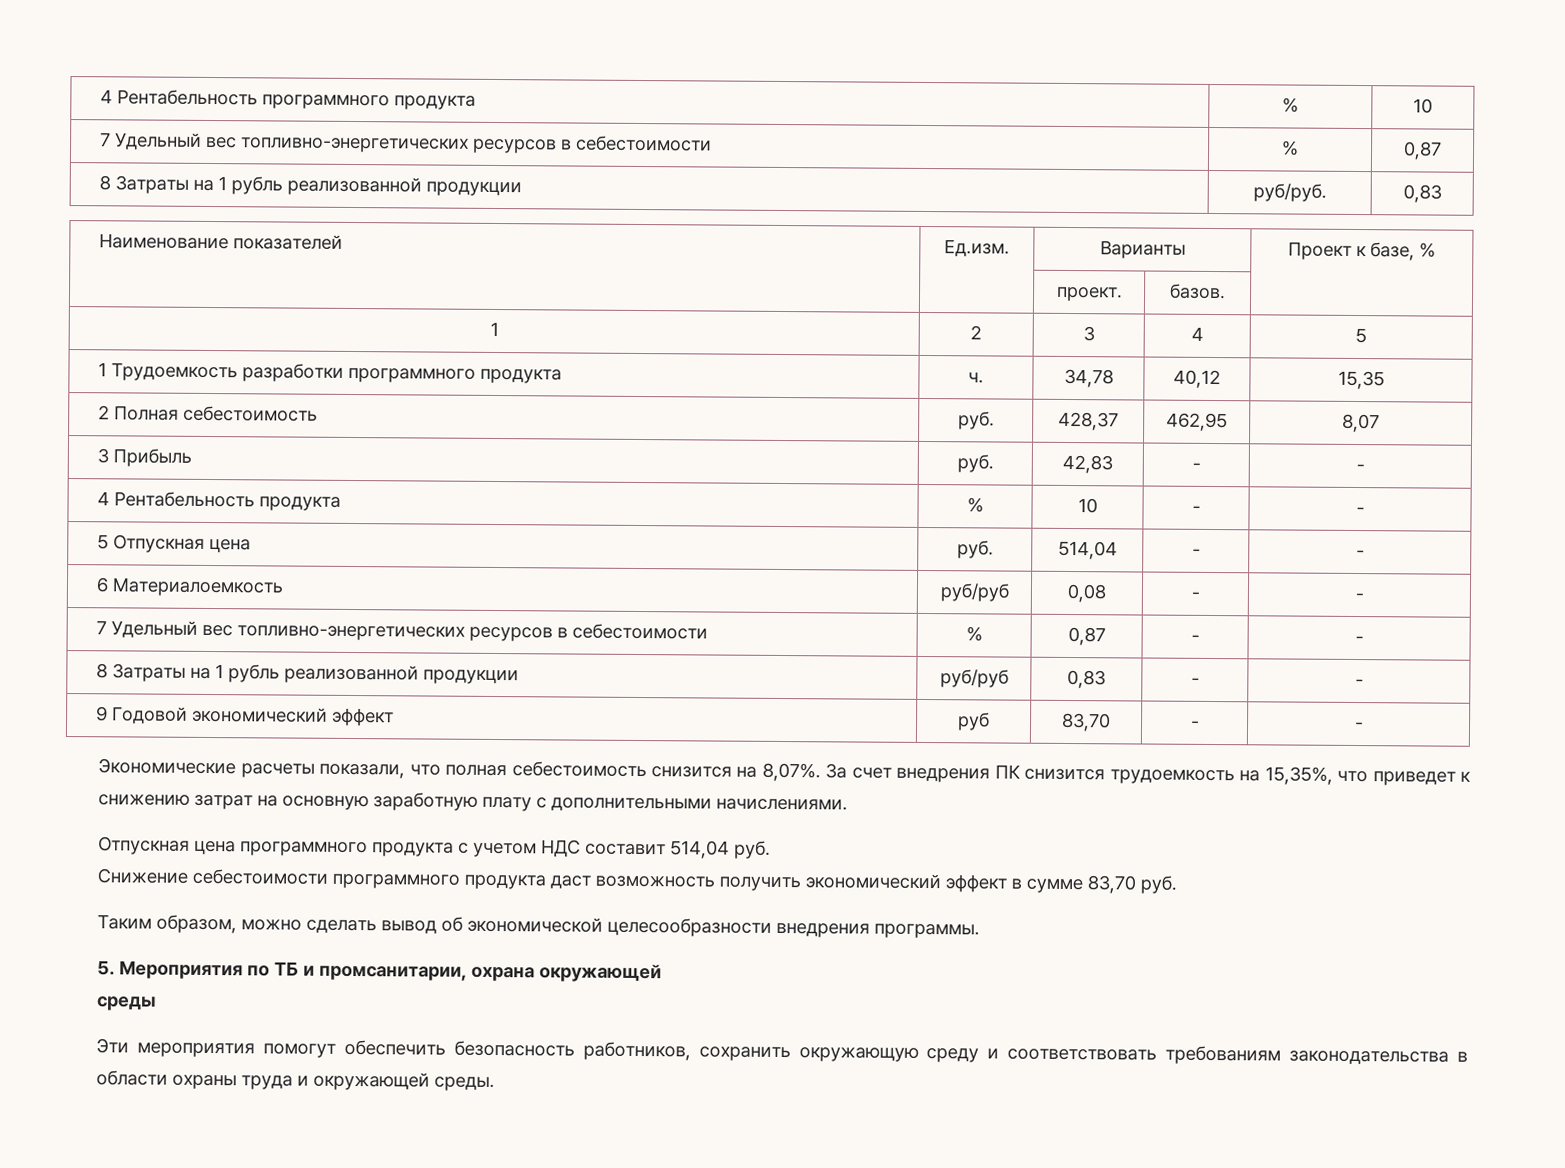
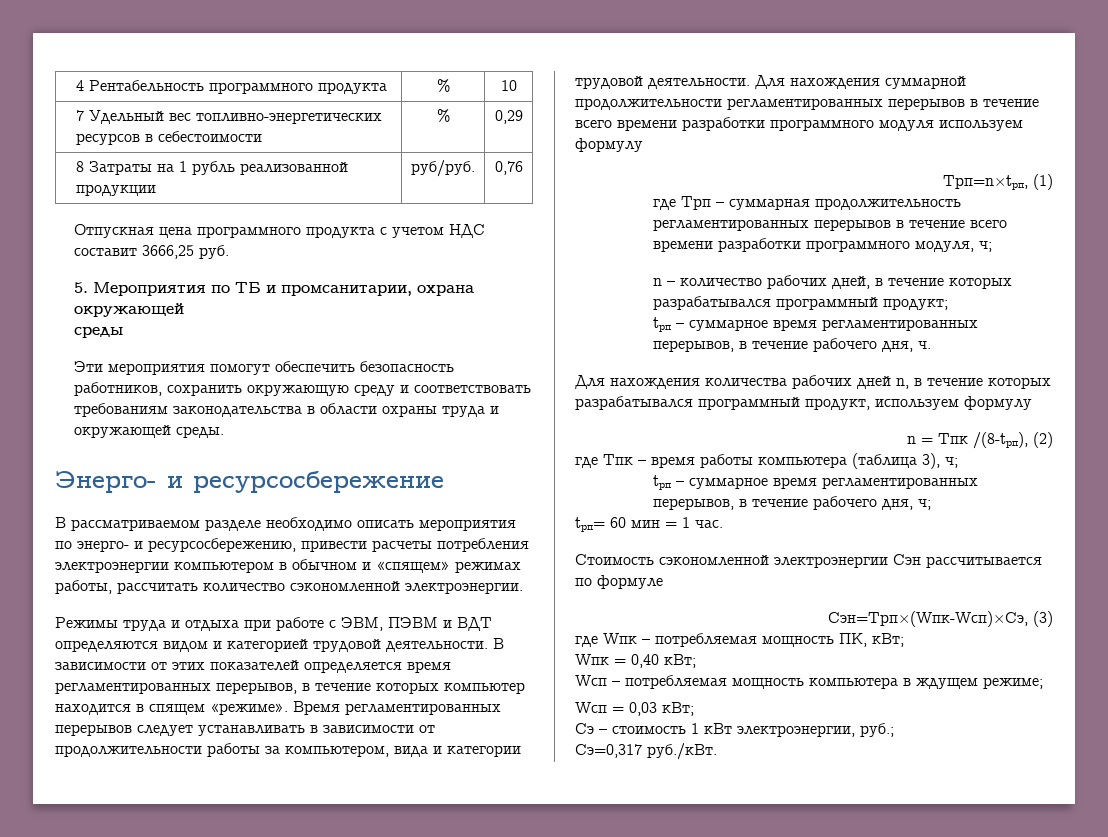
[1403,141,1442,160] 0,87 -> [494,110,523,124] 0,29
[1402,184,1442,203] [98,233,343,250] [944,239,1010,257] [1099,240,1186,259] [1288,241,1436,261] [1055,286,1123,302] [1170,283,1226,300] [489,321,499,337] [970,325,982,340] [1082,326,1095,342] [1190,326,1204,341] [1355,327,1367,344] [97,362,562,384] [968,372,984,384] [1063,368,1114,388] [1173,369,1221,389] [1337,370,1385,390] [97,405,318,422] [957,411,995,430] [1058,411,1119,431] [1166,412,1228,432] [1342,413,1380,433] [96,448,192,467] [956,454,994,473] [1062,454,1113,474] [1191,462,1201,470] [1355,463,1365,472] [96,491,341,511] [966,497,984,513] [1077,498,1098,514] [1191,505,1201,513] [1355,506,1365,515] [96,534,251,554] [956,540,994,559] [1057,540,1118,560] [1191,548,1201,556] [1355,549,1365,558] [95,577,284,597] [939,583,1010,602] [1067,583,1107,603] [1190,591,1200,599] [1354,592,1364,601] [95,620,708,642] [965,626,983,642] [1067,626,1106,646] [1190,634,1200,642] [1354,635,1364,644] [95,663,519,685] [939,669,1009,688] [1067,669,1106,689] [1190,677,1200,685] [1354,678,1364,687] [95,706,394,727] [957,712,990,731] [1061,712,1111,732] [1190,720,1200,728] [1354,721,1364,730] [98,758,1471,786] [98,792,849,812] 0,83 // Наименование показателей | Ед.изм. | Варианты | Проект к базе, % // | | проект. | базов. | // 1 | 2 | 3 | 4 | 5 // 1 Трудоемкость разработки программного продукта | ч. | 34,78 | 40,12 | 15,35 // 2 Полная себестоимость | руб. | 428,37 | 462,95 | 8,07 // 3 Прибыль | руб. | 42,83 | - | - // 4 Рентабельность продукта | % | 10 | - | - // 5 Отпускная цена | руб. | 514,04 | - | - // 6 Материалоемкость | руб/руб | 0,08 | - | - // 7 Удельный вес топливно-энергетических ресурсов в себестоимости | % | 0,87 | - | - // 8 Затраты на 1 рубль реализованной продукции | руб/руб | 0,83 | - | - // 9 Годовой экономический эффект | руб | 83,70 | - | - // Экономические расчеты показали, что полная себестоимость снизится на 8,07%. За счет внедрения ПК снизится трудоемкость на 15,35%, что приведет к снижению затрат на основную заработную плату с дополнительными начислениями. -> [494,161,523,175] 0,76
[670,840,772,859] [97,868,1178,894] [97,914,981,939] 514,04 руб. // Снижение себестоимости программного продукта даст возможность получить экономический эффект в сумме 83,70 руб. // Таким образом, можно сделать вывод об экономической целесообразности внедрения программы. -> [142,245,230,259] 3666,25 руб.
(496, 1084) none -> [55,471,444,493] [55,517,516,531] [55,538,529,552] [55,559,521,573] [55,580,523,594] [55,617,492,631] [55,638,504,652] [55,660,451,673] [55,682,525,694] [55,701,501,715] [55,724,435,736] [55,743,521,757] [575,75,966,89] [575,98,1039,110] [575,117,1023,131] [575,138,643,152] [943,174,1053,190] [652,196,961,210] [652,219,1007,231] [652,238,992,252] [652,275,1012,289] [652,296,948,310] [652,317,978,332] [652,338,931,352] [575,375,1051,389] [575,396,1032,410] [907,432,1053,449] [575,453,958,469] [652,475,978,490] [652,496,931,510] [575,517,723,532] [575,554,1042,568] [575,575,663,589] [828,611,1053,627] [575,633,904,647] [575,654,696,668] [575,675,1043,689] [575,702,694,716] [575,723,894,737] [575,743,717,760] // Энерго- и ресурсосбережение // В рассматриваемом разделе необходимо описать мероприятия по энерго- и ресурсосбережению, привести расчеты потребления электроэнергии компьютером в обычном и «спящем» режимах работы, рассчитать количество сэкономленной электроэнергии. // Режимы труда и отдыха при работе с ЭВМ, ПЭВМ и ВДТ определяются видом и категорией трудовой деятельности. В зависимости от этих показателей определяется время регламентированных перерывов, в течение которых компьютер находится в спящем «режиме». Время регламентированных перерывов следует устанавливать в зависимости от продолжительности работы за компьютером, вида и категории трудовой деятельности. Для нахождения суммарной продолжительности регламентированных перерывов в течение всего времени разработки программного модуля используем формулу // Трп=n×tрп, (1) // где Трп – суммарная продолжительность регламентированных перерывов в течение всего времени разработки программного модуля, ч; // n – количество рабочих дней, в течение которых разрабатывался программный продукт; // tрп – суммарное время регламентированных перерывов, в течение рабочего дня, ч. // Для нахождения количества рабочих дней n, в течение которых разрабатывался программный продукт, используем формулу // n = Тпк /(8-tрп), (2) // где Тпк – время работы компьютера (таблица 3), ч; // tрп – суммарное время регламентированных перерывов, в течение рабочего дня, ч; // tрп= 60 мин = 1 час. // Стоимость сэкономленной электроэнергии Сэн рассчитывается по формуле // Сэн=Трп×(Wпк-Wсп)×Сэ, (3) // где Wпк – потребляемая мощность ПК, кВт; // Wпк = 0,40 кВт; // Wсп – потребляемая мощность компьютера в ждущем режиме; // Wсп = 0,03 кВт; // Сэ – стоимость 1 кВт электроэнергии, руб.; // Сэ=0,317 руб./кВт.

